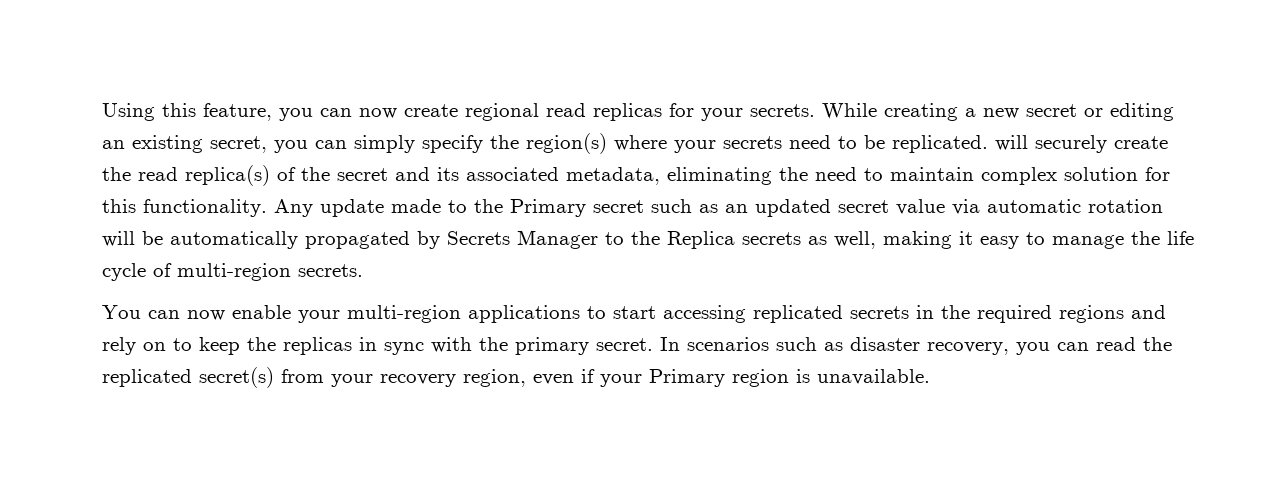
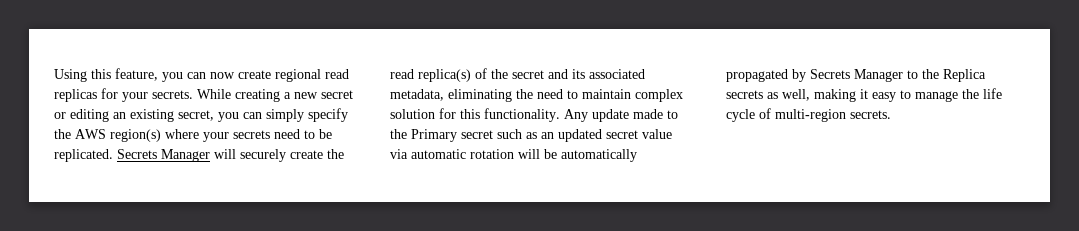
(519, 142) none -> [75,129,106,139] AWS
(988, 144) none -> [117,149,210,162] Secrets Manager
[102,305,1166,323] [102,337,1172,355] [102,367,930,388] // You can now enable your multi-region applications to start accessing replicated secrets in the required regions and rely on to keep the replicas in sync with the primary secret. In scenarios such as disaster recovery, you can read the replicated secret(s) from your recovery region, even if your Primary region is unavailable. -> (891, 114) none

